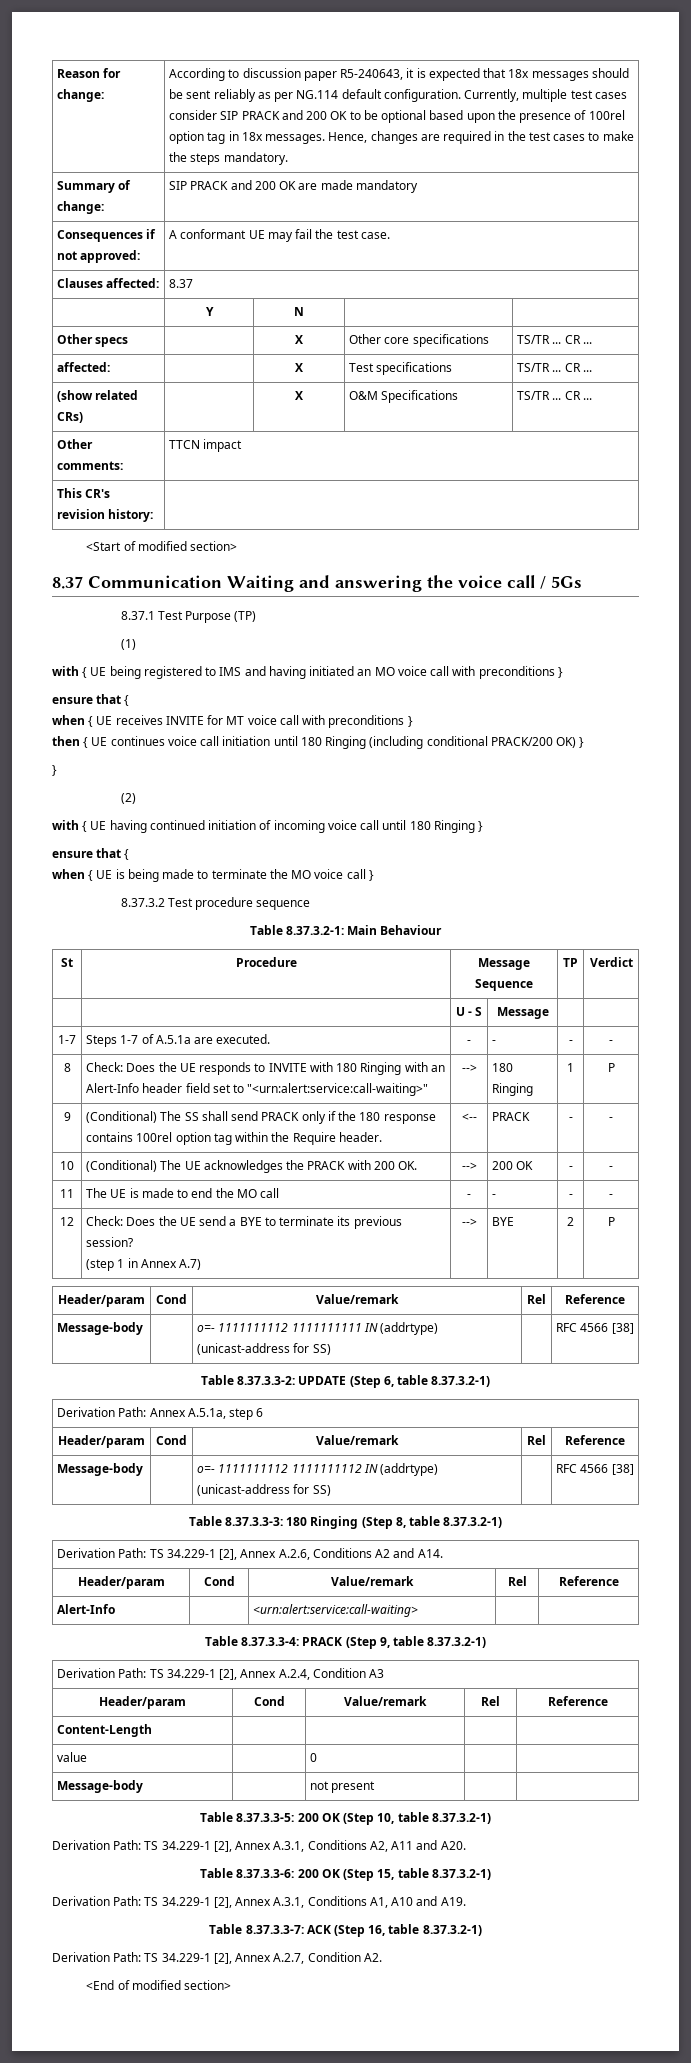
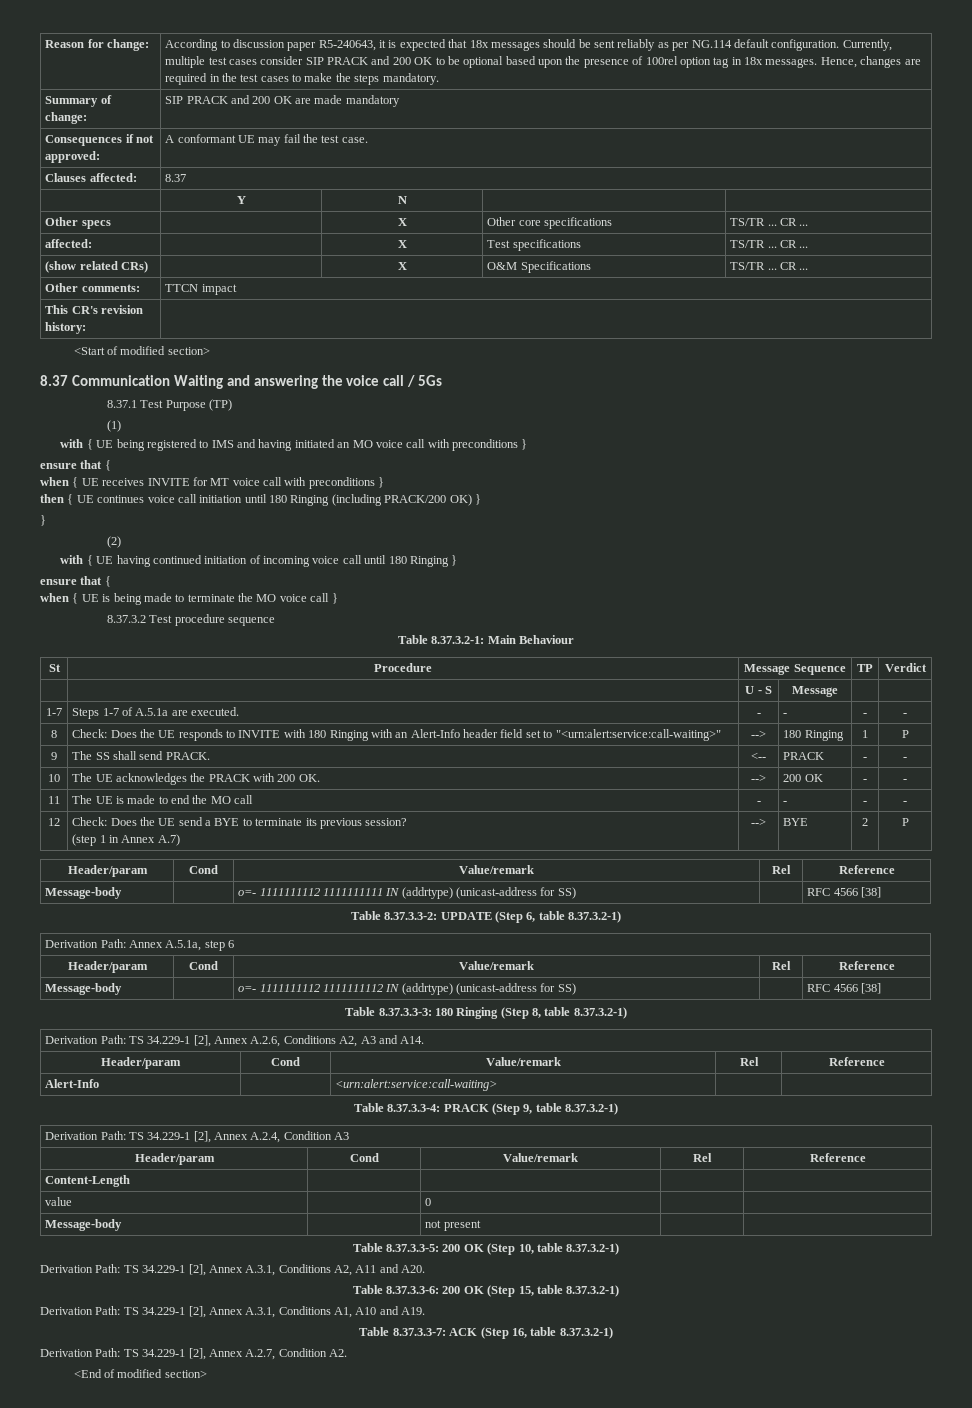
[426,736,488,746] conditional -> (382, 500) none
[86,1111,158,1123] (Conditional) -> (57, 756) none
[261,1111,436,1124] [86,1132,382,1145] PRACK only if the 180 response contains 100rel option tag within the Require header. -> [165,752,210,760] PRACK.
[86,1160,158,1172] (Conditional) -> (60, 778) none
[375,1549,391,1558] A2 -> [339,1036,376,1047] A2, A3

